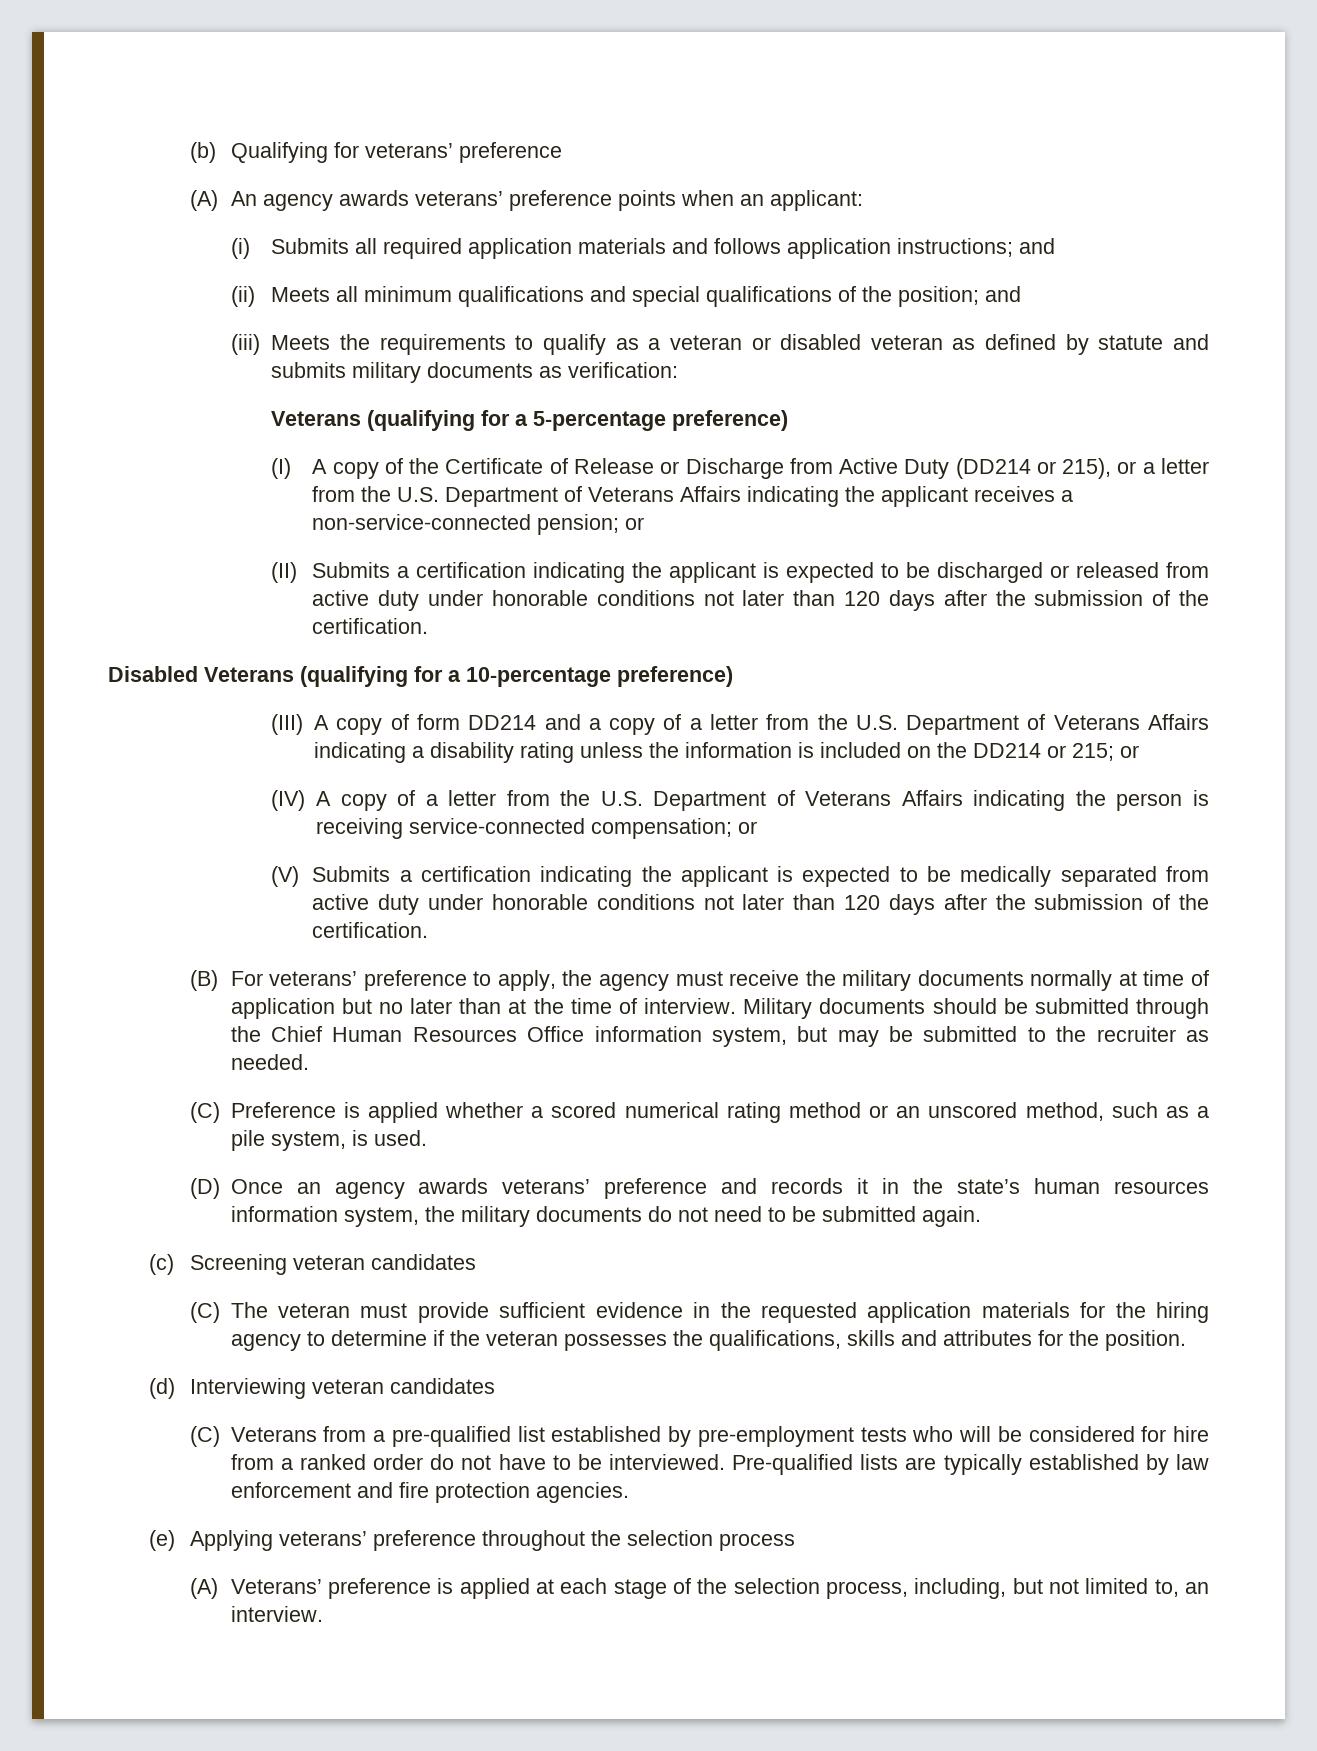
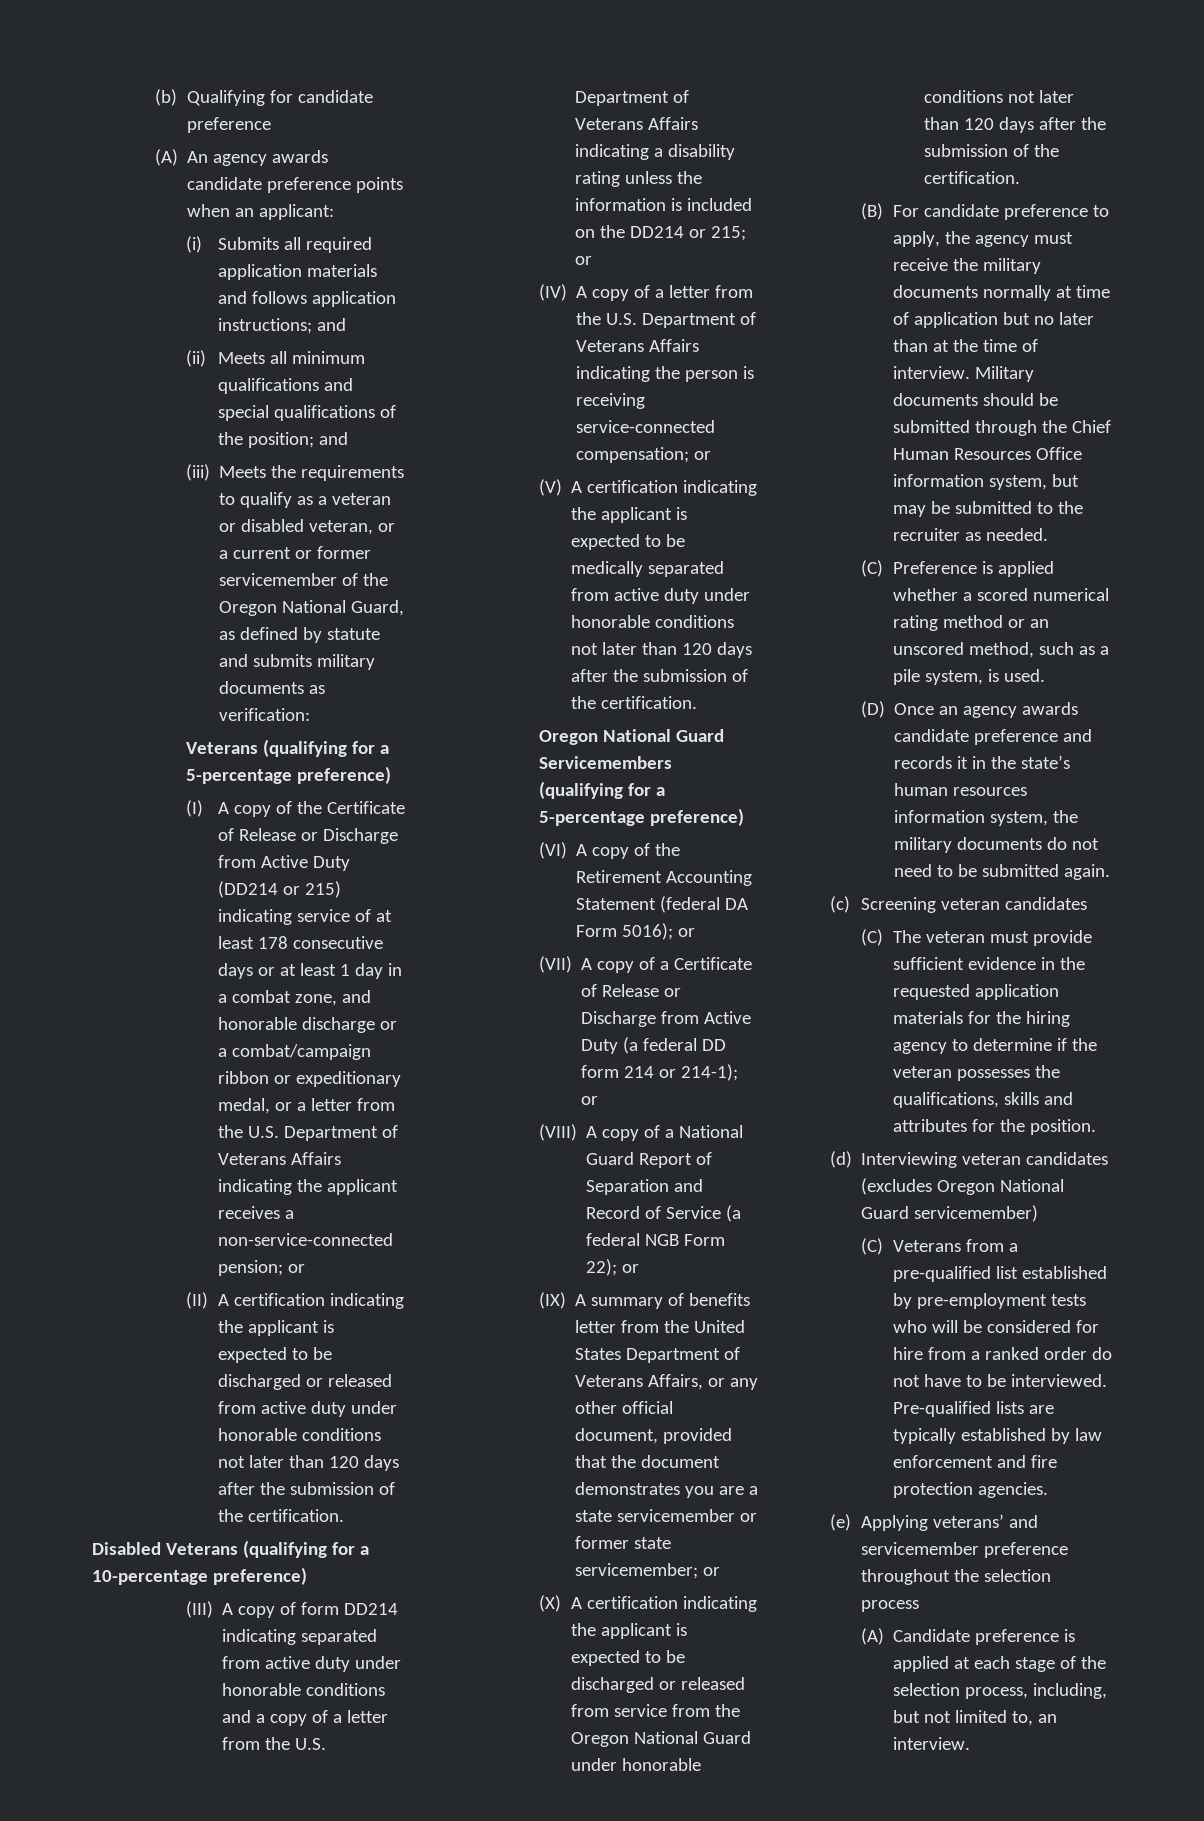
[364,143,453,158] veterans’ -> [297,90,373,103] candidate
[414,191,503,206] veterans’ -> [187,177,263,190] candidate
[870,335,943,350] veteran -> [309,520,396,535] [219,546,372,559] [219,573,389,586] [219,600,405,616] veteran, or a current or former servicemember of the Oregon National Guard,
[1062,458,1112,479] 215), -> [304,881,341,898] [217,909,392,925] [217,936,383,949] [217,963,402,979] [217,990,371,1006] [217,1017,397,1033] [217,1044,371,1060] [217,1071,401,1087] [217,1098,270,1114] 215) indicating service of at least 178 consecutive days or at least 1 day in a combat zone, and honorable discharge or a combat/campaign ribbon or expeditionary medal,
[312,562,410,578] Submits a -> [217,1294,229,1306] A
(537, 722) none -> [222,1629,378,1645] [222,1656,402,1672] [222,1683,386,1696] indicating separated from active duty under honorable conditions
[312,866,412,882] Submits a -> [571,481,583,493] A
(429, 930) none -> [539,729,725,745] [539,756,673,769] [539,781,666,799] [539,808,745,826] [539,842,681,859] [576,870,753,886] [576,896,749,913] [576,923,696,940] [539,956,753,973] [581,984,682,997] [581,1011,752,1027] [581,1037,727,1054] [581,1064,739,1081] [581,1096,599,1105] [539,1124,744,1141] [586,1152,713,1168] [586,1179,704,1195] [586,1205,742,1222] [586,1233,726,1246] [586,1259,640,1276] [539,1292,751,1309] [575,1320,746,1333] [575,1347,741,1363] [575,1374,759,1390] [575,1401,674,1414] [575,1428,733,1444] [575,1455,721,1468] [575,1482,759,1498] [575,1509,758,1522] [575,1536,672,1549] [575,1563,721,1579] [539,1595,757,1612] [570,1623,687,1639] [570,1650,685,1666] [570,1677,745,1693] [570,1704,740,1717] [570,1731,751,1747] [570,1758,701,1771] [923,90,1074,103] [923,117,1106,133] [923,144,1059,157] [923,171,1020,184] // Oregon National Guard Servicemembers (qualifying for a 5-percentage preference) // (VI) A copy of the Retirement Accounting Statement (federal DA Form 5016); or // (VII) A copy of a Certificate of Release or Discharge from Active Duty (a federal DD form 214 or 214-1); or // (VIII) A copy of a National Guard Report of Separation and Record of Service (a federal NGB Form 22); or // (IX) A summary of benefits letter from the United States Department of Veterans Affairs, or any other official document, provided that the document demonstrates you are a state servicemember or former state servicemember; or // (X) A certification indicating the applicant is expected to be discharged or released from service from the Oregon National Guard under honorable conditions not later than 120 days after the submission of the certification.
[269,971,358,986] veterans’ -> [923,204,999,217] candidate
[502,1179,591,1194] veterans’ -> [894,729,970,742] candidate
(495, 1386) none -> [861,1178,1065,1195] [861,1205,1039,1222] (excludes Oregon National Guard servicemember)
(367, 1538) none -> [1009,1515,1039,1528] [861,1542,980,1555] and servicemember
[230,1579,322,1594] Veterans’ -> [893,1629,971,1642] Candidate

